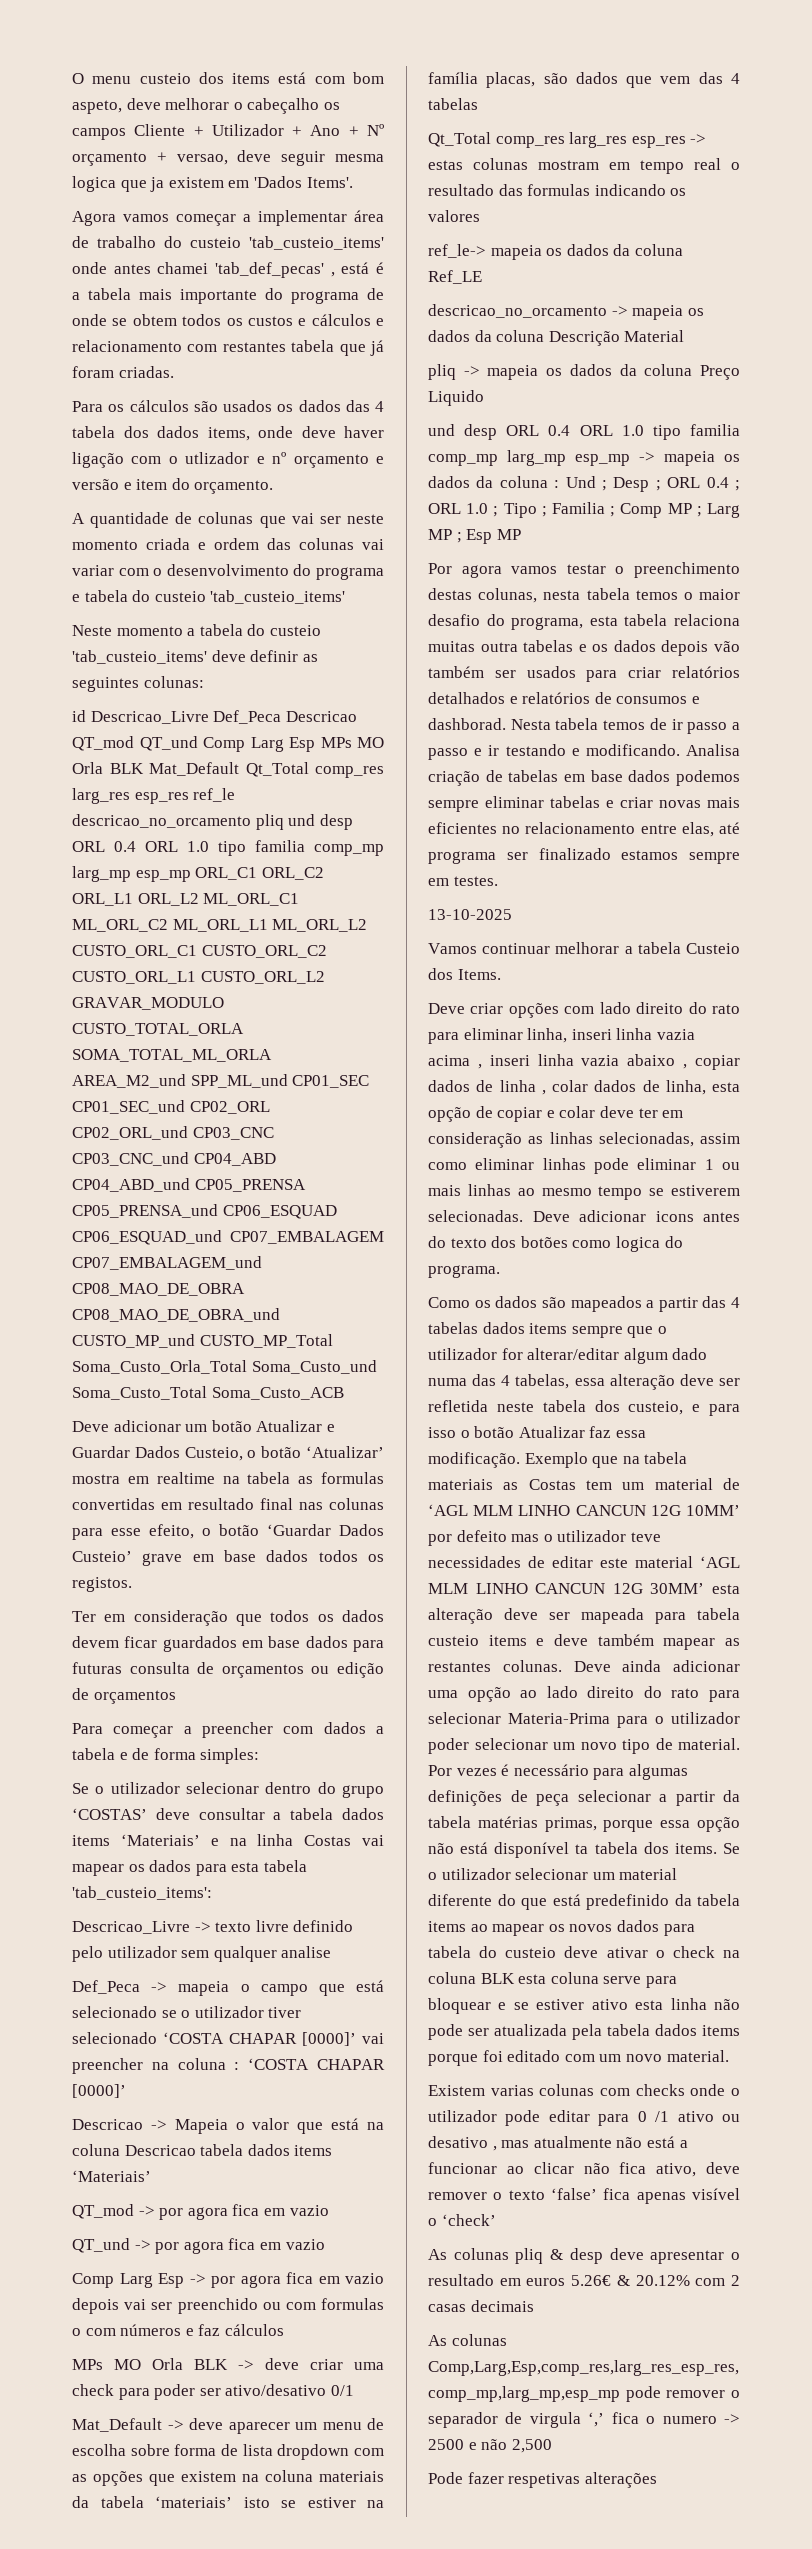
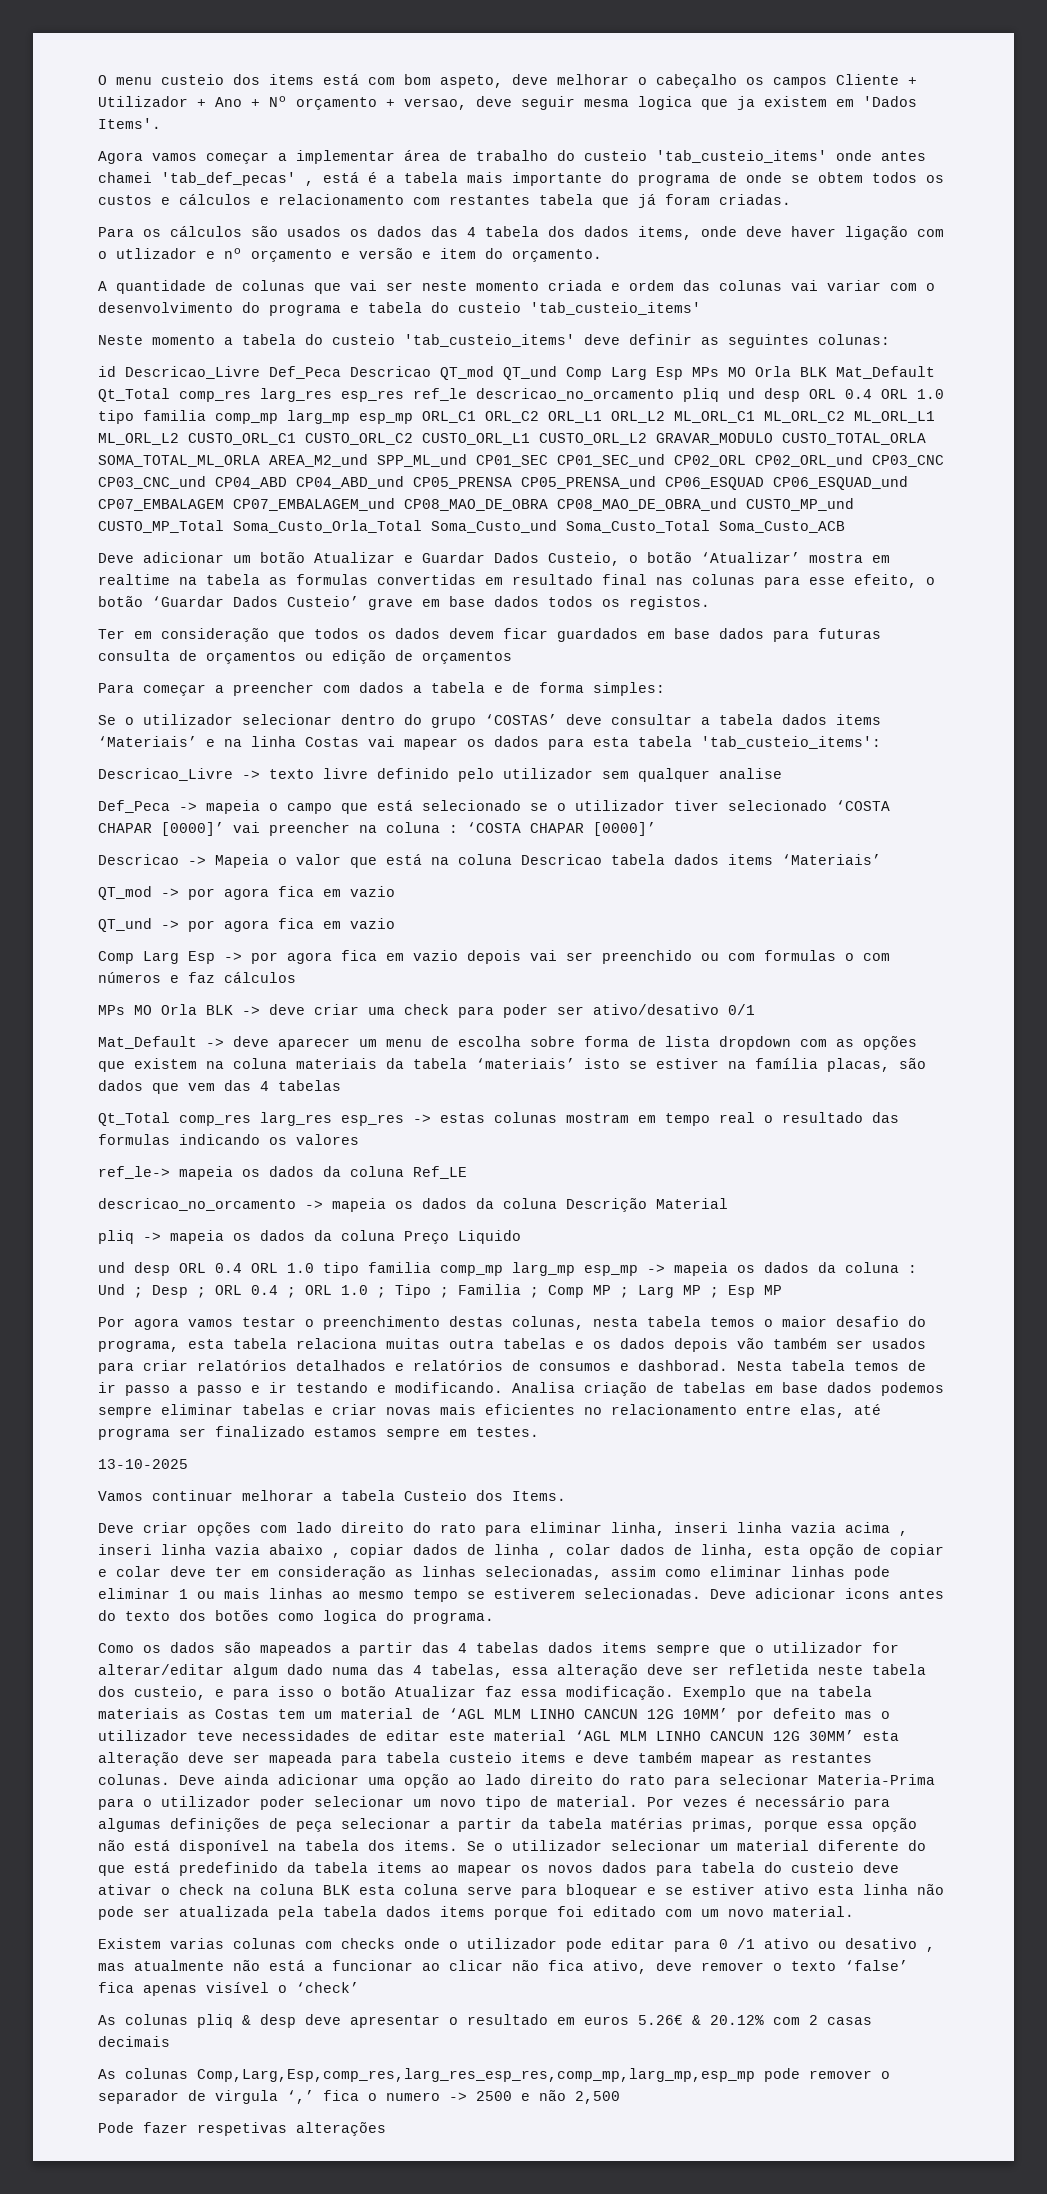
[575,1844,589,1854] ta -> [278,1843,296,1851] na

